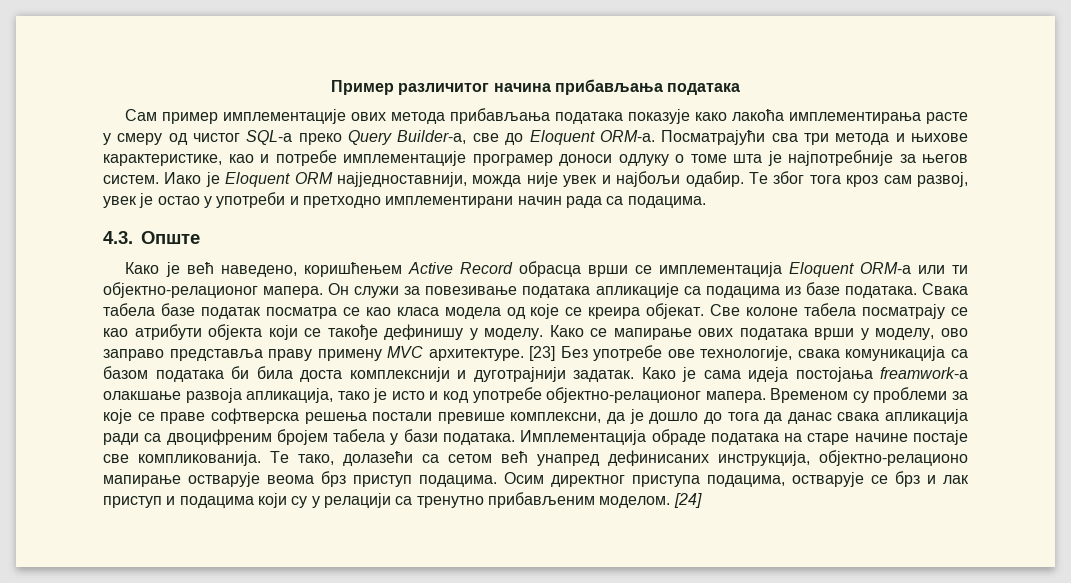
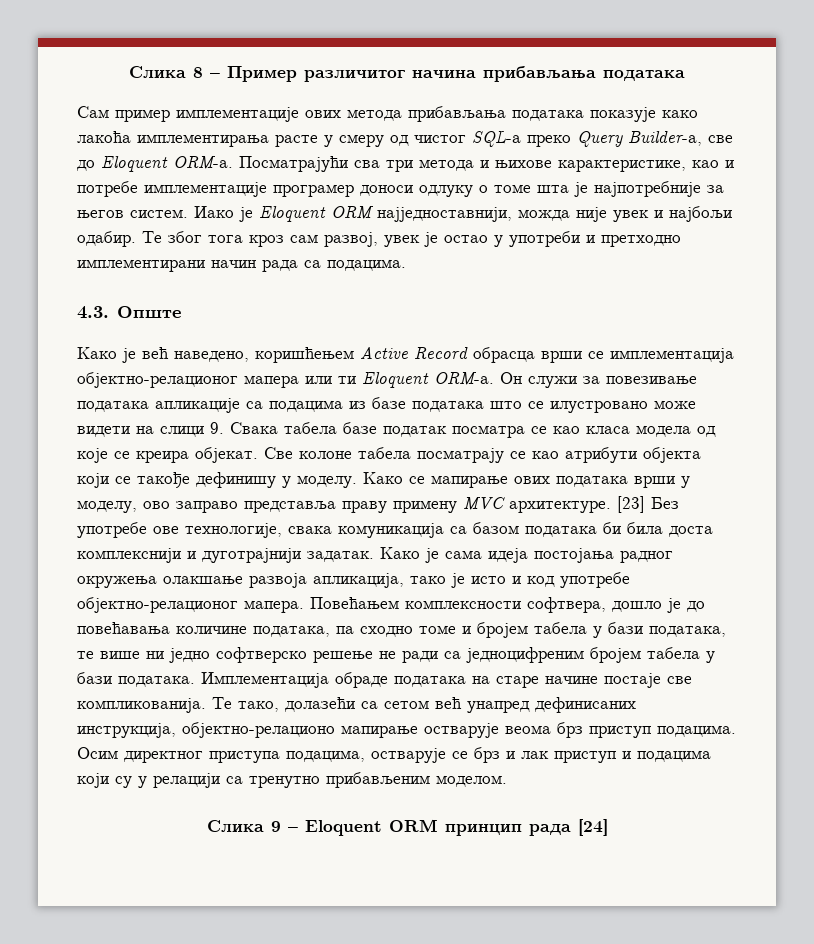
(330, 87) none -> [129,66,220,78] Слика 8 –
[788,262,969,277] [103,282,324,298] Eloquent ORM-а или ти објектно-релационог мапера. -> [77,372,494,388] објектно-релационог мапера или ти Eloquent ORM-а.
[844,286,917,298] података. -> [412,400,696,413] [77,422,224,437] података што се илустровано може видети на слици 9.
[880,367,968,379] freamwork-а -> [620,551,673,563] [77,576,157,588] радног окружења
[770,387,968,403] [103,408,968,424] Временом су проблеми за које се праве софтверска решења постали превише комплексни, да је дошло до тога да данас свака апликација -> [310,597,705,613] [77,622,726,638] [77,647,396,663] Повећањем комплексности софтвера, дошло је до повећавања количине података, па сходно томе и бројем табела у бази података, те више ни једно софтверско решење не
[166,429,272,445] двоцифреним -> [466,647,584,663] једноцифреним
(671, 502) none -> [206,819,571,836] // Слика 9 – Eloquent ORM принцип рада

